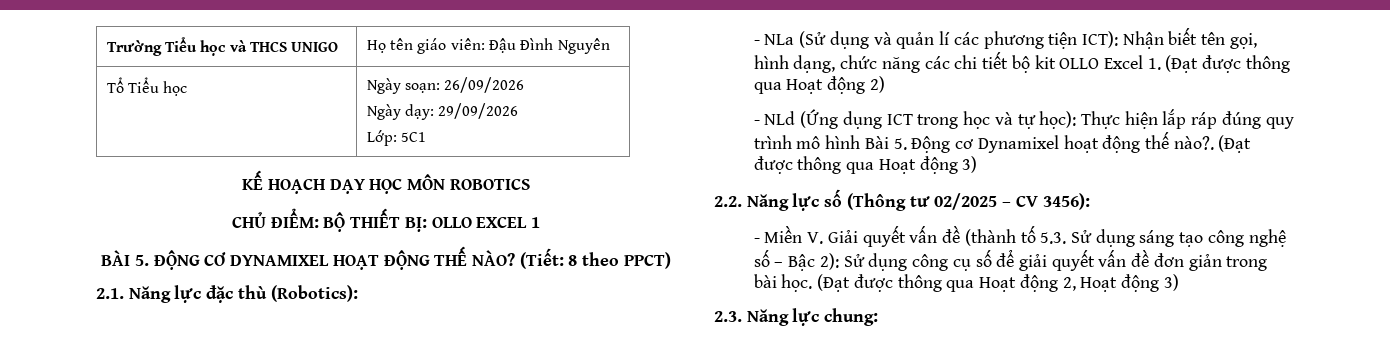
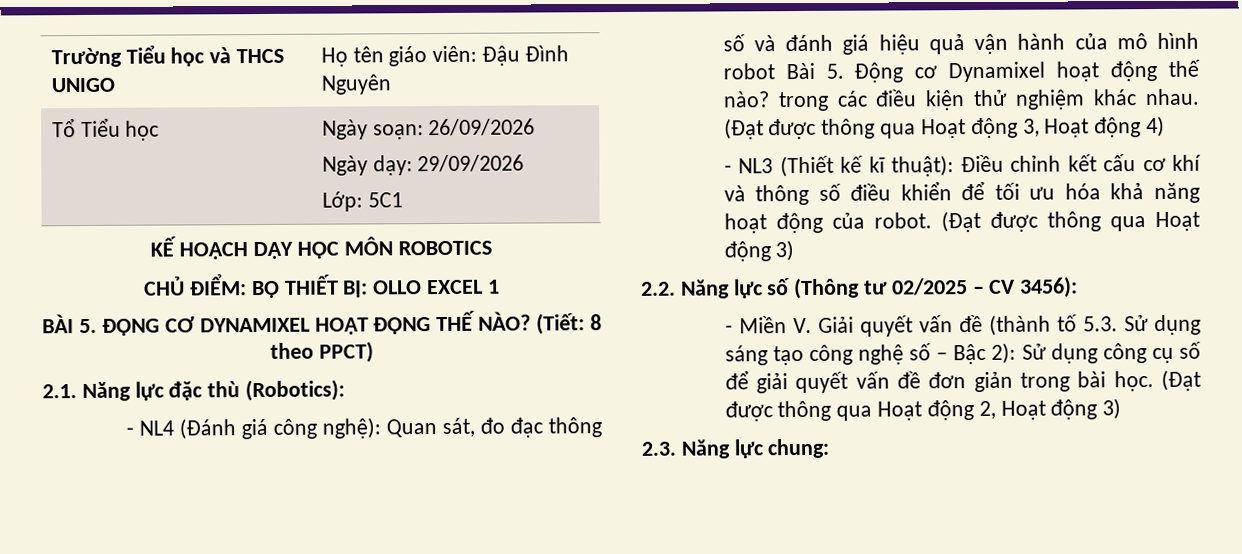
[764,27,1257,49] [753,51,1290,73] [753,76,885,94] [753,109,1294,129] [753,135,792,149] NLa (Sử dụng và quản lí các phương tiện ICT): Nhận biết tên gọi, hình dạng, chức năng các chi tiết bộ kit OLLO Excel 1. (Đạt được thông qua Hoạt động 2) // - NLd (Ứng dụng ICT trong học và tự học): Thực hiện lắp ráp đúng quy trình -> [138,417,603,440] [722,33,1108,55] NL4 (Đánh giá công nghệ): Quan sát, đo đạc thông số và đánh giá hiệu quả vận hành của
(861, 142) none -> [722,63,775,80] robot
[1173,136,1214,150] nào?. -> [722,88,1200,112] [723,115,1165,140] [723,154,1201,178] [723,181,1200,206] [723,212,932,234] nào? trong các điều kiện thử nghiệm khác nhau. (Đạt được thông qua Hoạt động 3, Hoạt động 4) // - NL3 (Thiết kế kĩ thuật): Điều chỉnh kết cấu cơ khí và thông số điều khiển để tối ưu hóa khả năng hoạt động của robot.

